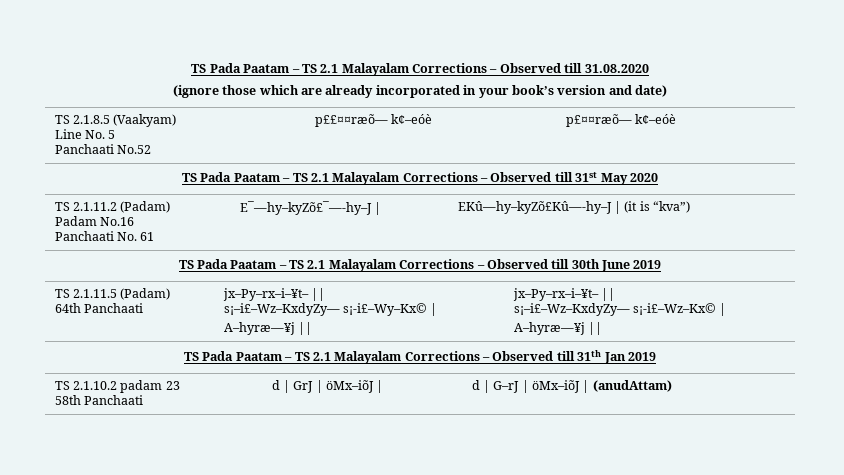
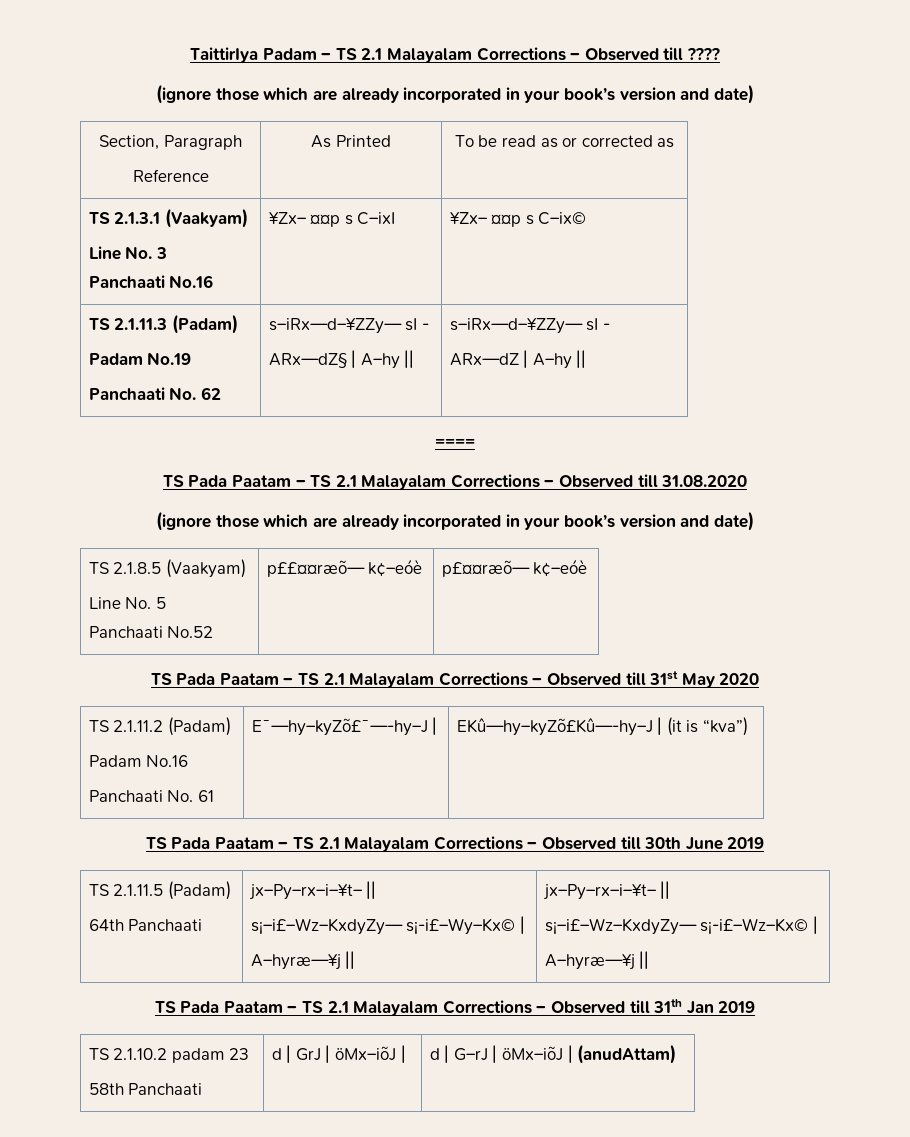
(191, 68) none -> [190,47,720,63] [156,84,754,104] [99,135,242,150] [132,169,209,182] [311,135,391,148] [454,135,675,148] [88,208,248,228] [88,246,167,260] [88,275,214,288] [268,212,396,227] [449,212,587,227] [88,314,238,334] [88,352,192,365] [88,387,221,400] [268,318,429,334] [268,350,415,369] [449,318,610,334] [449,350,587,369] [435,439,475,447] TaittirIya Padam – TS 2.1 Malayalam Corrections – Observed till ???? // (ignore those which are already incorporated in your book’s version and date) // Section, Paragraph // Reference | As Printed | To be read as or corrected as // TS 2.1.3.1 (Vaakyam) // Line No. 3 // Panchaati No.16 | ¥Zx– ¤¤p s C–ixI | ¥Zx– ¤¤p s C–ix© // TS 2.1.11.3 (Padam) // Padam No.19 // Panchaati No. 62 | s–iRx—d–¥ZZy— sI - // ARx—dZ§ | A–hy || | s–iRx—d–¥ZZy— sI - // ARx—dZ | A–hy || // ==== //

